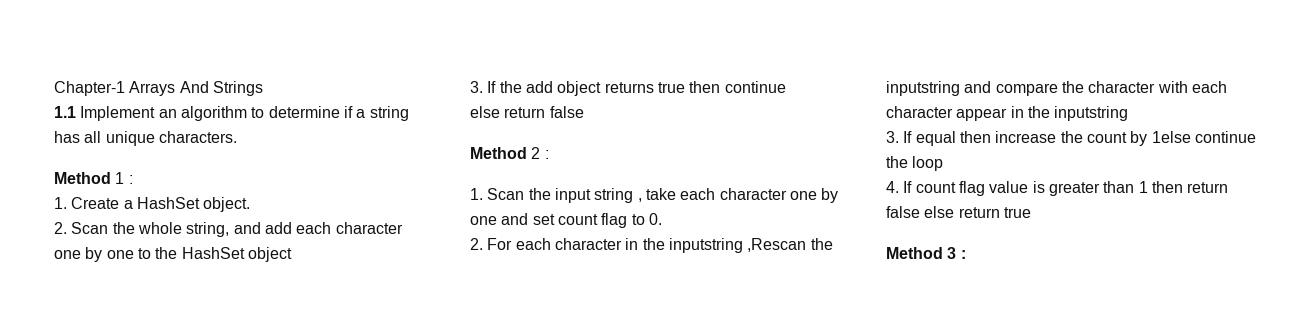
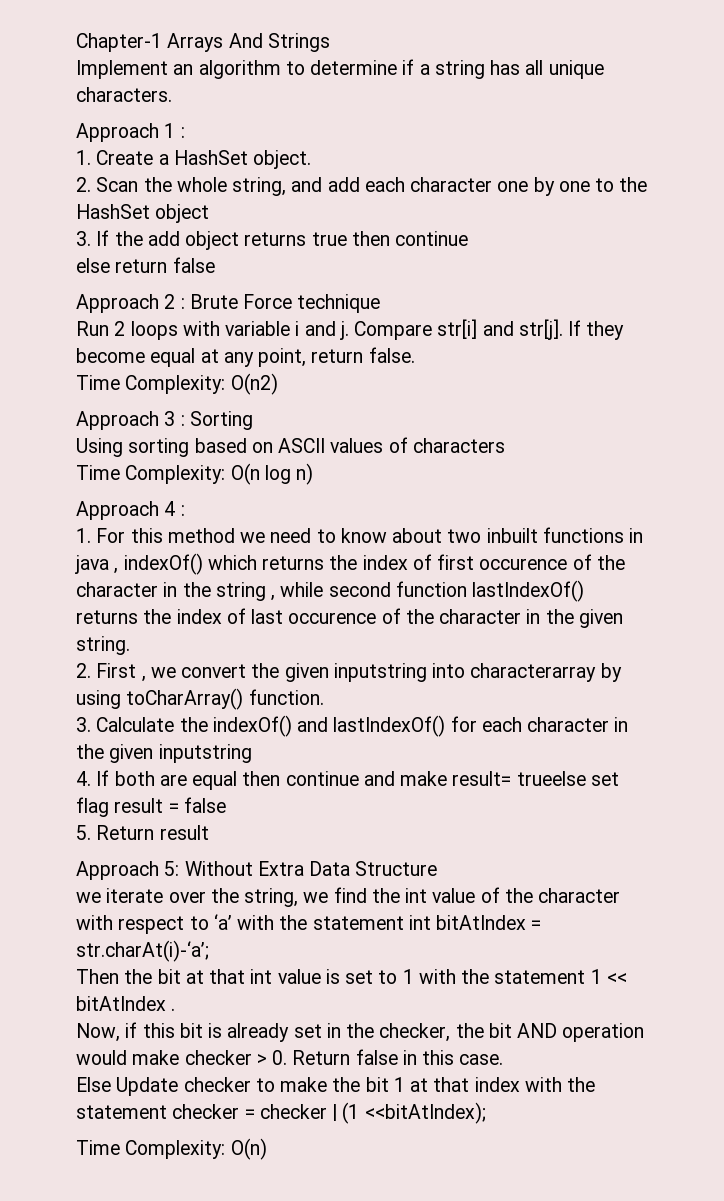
[54,106,76,118] 1.1 -> (330, 42) none
[54,172,111,184] Method -> [76,123,159,142] Approach
[470,147,527,159] Method -> [76,294,159,313] Approach
[470,188,839,203] [470,213,662,228] [470,238,513,250] // 1. Scan the input string , take each character one by one and set count flag to 0. // 2. For -> [189,294,381,313] [76,319,625,340] [76,347,415,367] [76,373,278,395] [76,411,253,430] [76,437,505,457] [76,463,314,485] [76,501,185,520] [76,527,644,543] [75,553,625,575] [76,580,585,602] [76,608,623,628] [76,636,130,655] [76,663,622,682] [76,688,324,710] [76,715,477,737] Brute Force technique // Run 2 loops with variable i and j. Compare str[i] and str[j]. If they become equal at any point, return false. // Time Complexity: O(n2) // Approach 3 : Sorting // Using sorting based on ASCII values of characters // Time Complexity: O(n log n) // Approach 4 : // 1. For this method we need to know about two inbuilt functions in java , indexOf() which returns the index of first occurence of the character in the string , while second function lastIndexOf() returns the index of last occurence of the character in the given string. // 2. First , we convert the given inputstring into characterarray by using toCharArray() function. // 3. Calculate the indexOf() and lastIndexOf() for
[668,238,833,253] [886,81,1227,96] [886,106,1129,121] [886,131,1256,146] [886,156,944,171] [886,181,1229,196] [886,206,1031,218] [886,247,966,259] inputstring ,Rescan the inputstring and compare the character with each character appear in the inputstring // 3. If equal then increase the count by 1else continue the loop // 4. If count flag value is greater than 1 then return false else return true // Method 3 : -> [109,744,252,763] [76,770,619,790] [76,797,226,817] [76,825,209,840] [76,861,438,880] [76,887,621,907] [76,914,542,934] [76,940,209,962] [76,969,627,984] [76,996,176,1011] [76,1022,645,1042] [76,1049,504,1065] [76,1077,596,1096] [76,1102,486,1124] [76,1138,267,1160] given inputstring // 4. If both are equal then continue and make result= trueelse set flag result = false // 5. Return result // Approach 5: Without Extra Data Structure // we iterate over the string, we find the int value of the character with respect to ‘a’ with the statement int bitAtIndex = str.charAt(i)-‘a’; // Then the bit at that int value is set to 1 with the statement 1 << bitAtIndex . // Now, if this bit is already set in the checker, the bit AND operation would make checker > 0. Return false in this case. // Else Update checker to make the bit 1 at that index with the statement checker = checker | (1 <<bitAtIndex); // Time Complexity: O(n)

